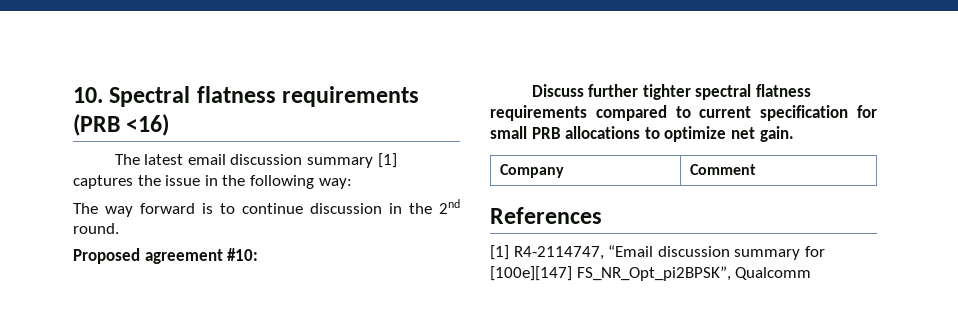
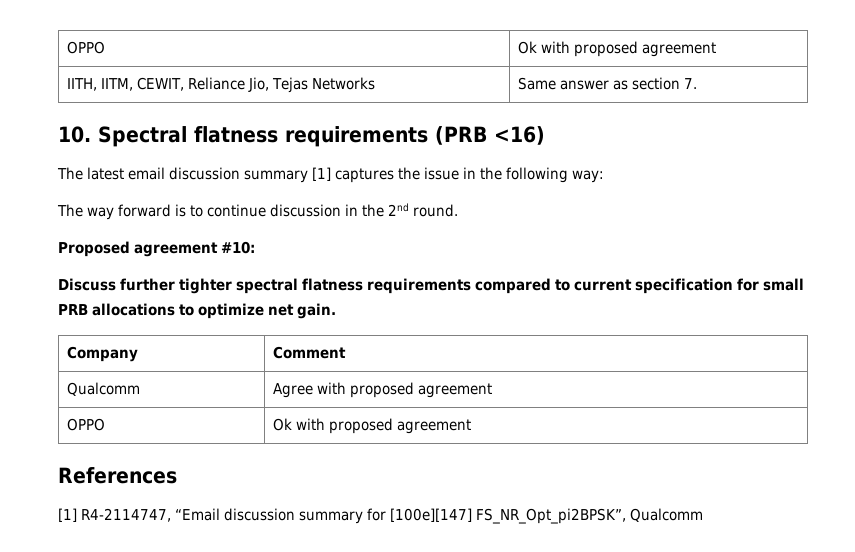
(73, 95) none -> [66,41,105,54] [517,41,716,57] [66,77,375,93] [517,77,697,90] OPPO | Ok with proposed agreement // IITH, IITM, CEWIT, Reliance Jio, Tejas Networks | Same answer as section 7. //
(757, 169) none -> [66,382,140,396] [272,382,492,398] [66,418,105,431] [272,418,471,434] // Qualcomm | Agree with proposed agreement // OPPO | Ok with proposed agreement

